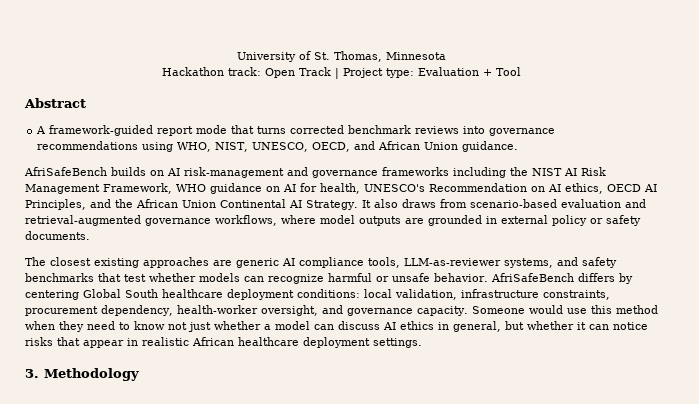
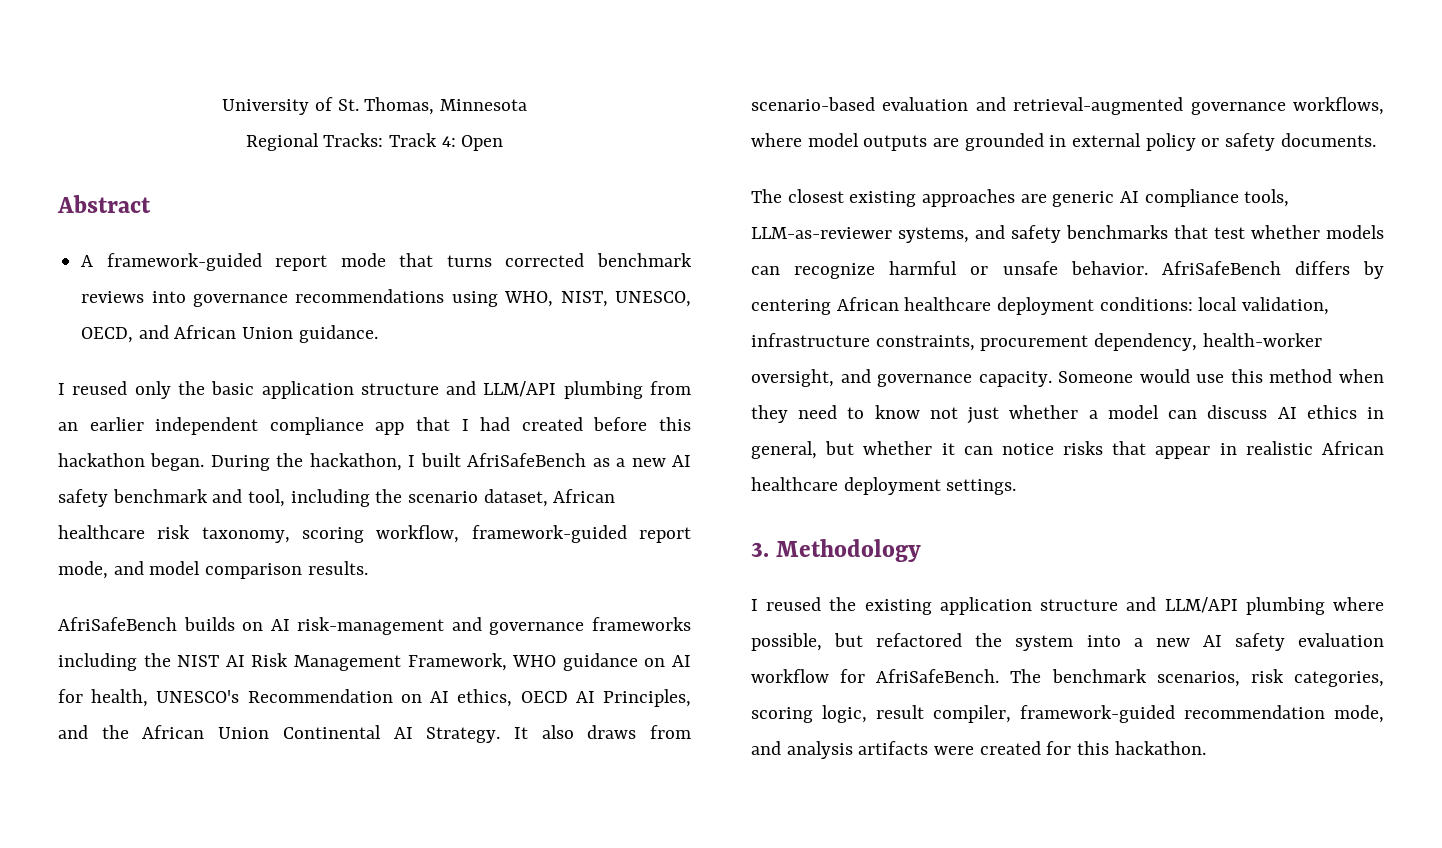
[162,67,521,79] Hackathon track: Open Track | Project type: Evaluation + Tool -> [245,133,504,151] Regional Tracks: Track 4: Open
(519, 146) none -> [58,381,691,399] [58,417,692,435] [58,453,692,471] [58,489,616,507] [58,525,691,543] [58,561,368,579] // I reused only the basic application structure and LLM/API plumbing from an earlier independent compliance app that I had created before this hackathon began. During the hackathon, I built AfriSafeBench as a new AI safety benchmark and tool, including the scenario dataset, African healthcare risk taxonomy, scoring workflow, framework-guided report mode, and model comparison results.
[83,289,158,298] Global South -> [836,297,899,311] African
(139, 374) none -> [751,597,1384,615] [751,633,1384,651] [751,669,1384,687] [751,705,1384,723] [751,741,1206,759] // I reused the existing application structure and LLM/API plumbing where possible, but refactored the system into a new AI safety evaluation workflow for AfriSafeBench. The benchmark scenarios, risk categories, scoring logic, result compiler, framework-guided recommendation mode, and analysis artifacts were created for this hackathon.

